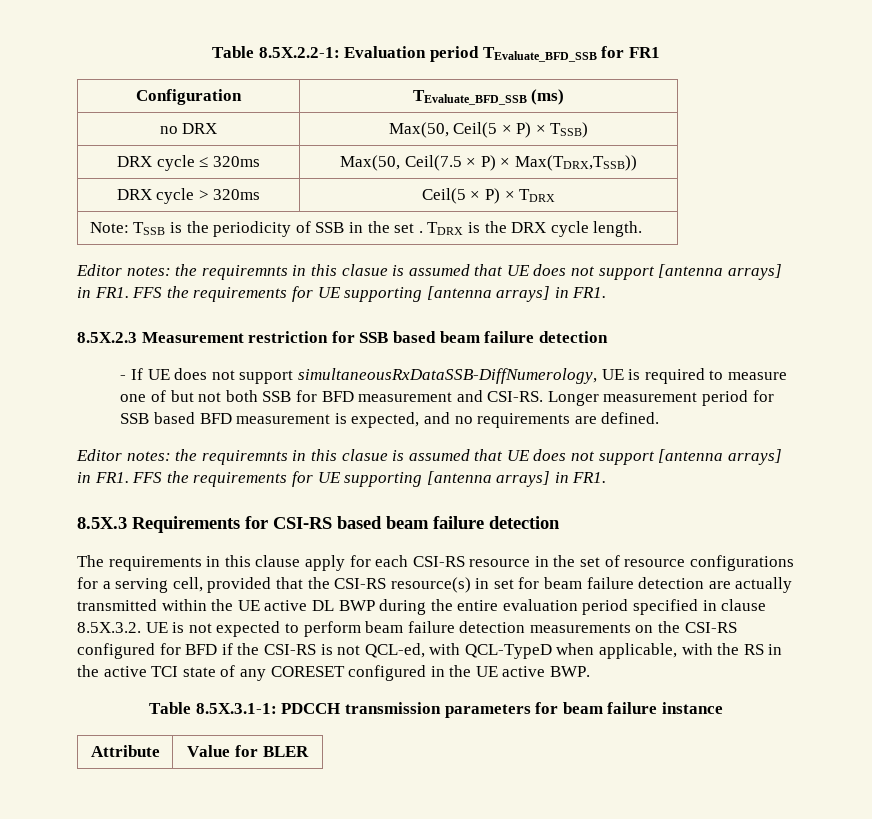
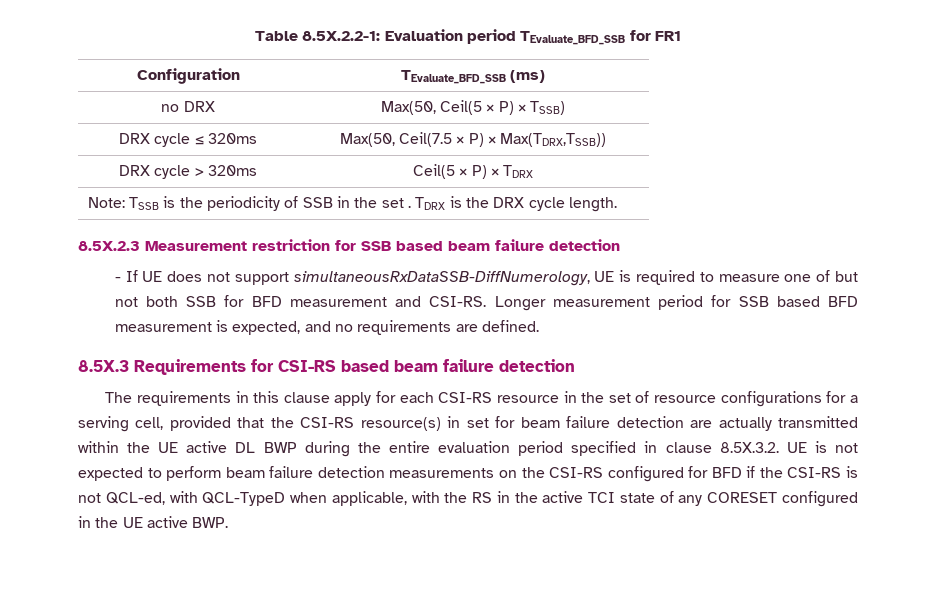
[76,264,782,280] [77,286,607,302] // Editor notes: the requiremnts in this clasue is assumed that UE does not support [antenna arrays] in FR1. FFS the requirements for UE supporting [antenna arrays] in FR1. -> (617, 204) none
[76,449,782,465] [77,471,607,487] // Editor notes: the requiremnts in this clasue is assumed that UE does not support [antenna arrays] in FR1. FFS the requirements for UE supporting [antenna arrays] in FR1. -> (539, 326) none
[149,702,723,718] [90,745,160,757] [187,745,309,757] // Table 8.5X.3.1-1: PDCCH transmission parameters for beam failure instance // Attribute | Value for BLER -> (229, 522) none

